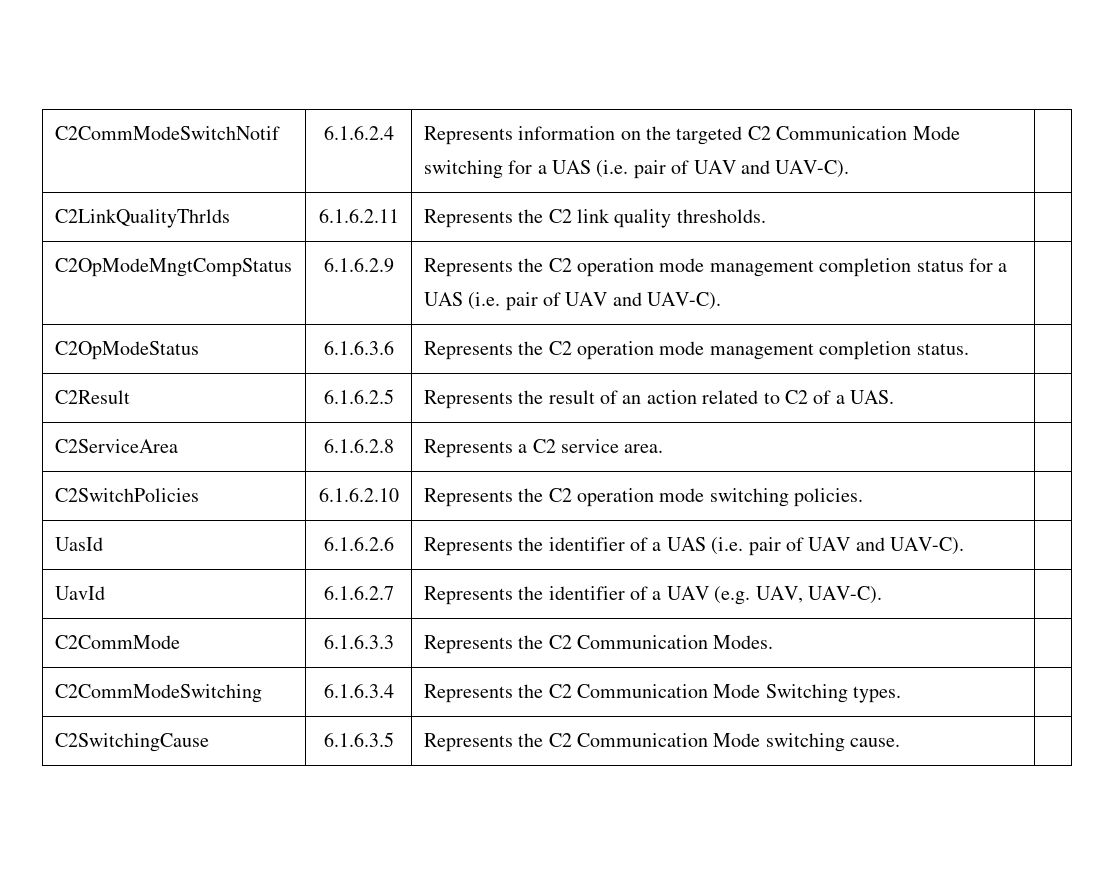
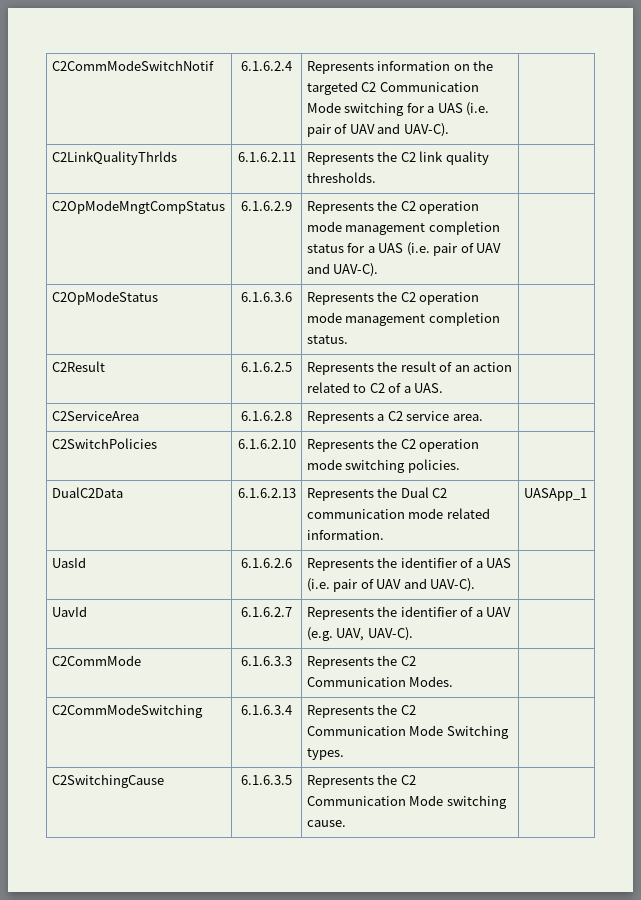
(864, 497) none -> [51,487,123,498] [237,488,296,498] [306,487,448,501] [306,508,490,519] [306,530,384,540] [523,488,587,501] // DualC2Data | 6.1.6.2.13 | Represents the Dual C2 communication mode related information. | UASApp_1

